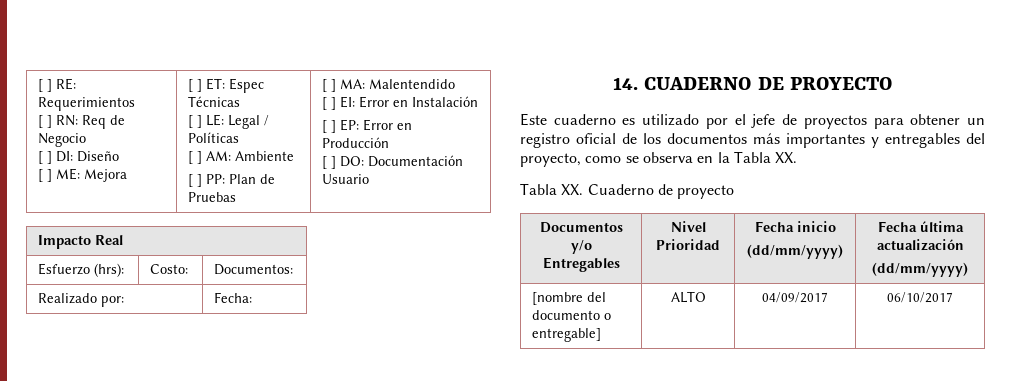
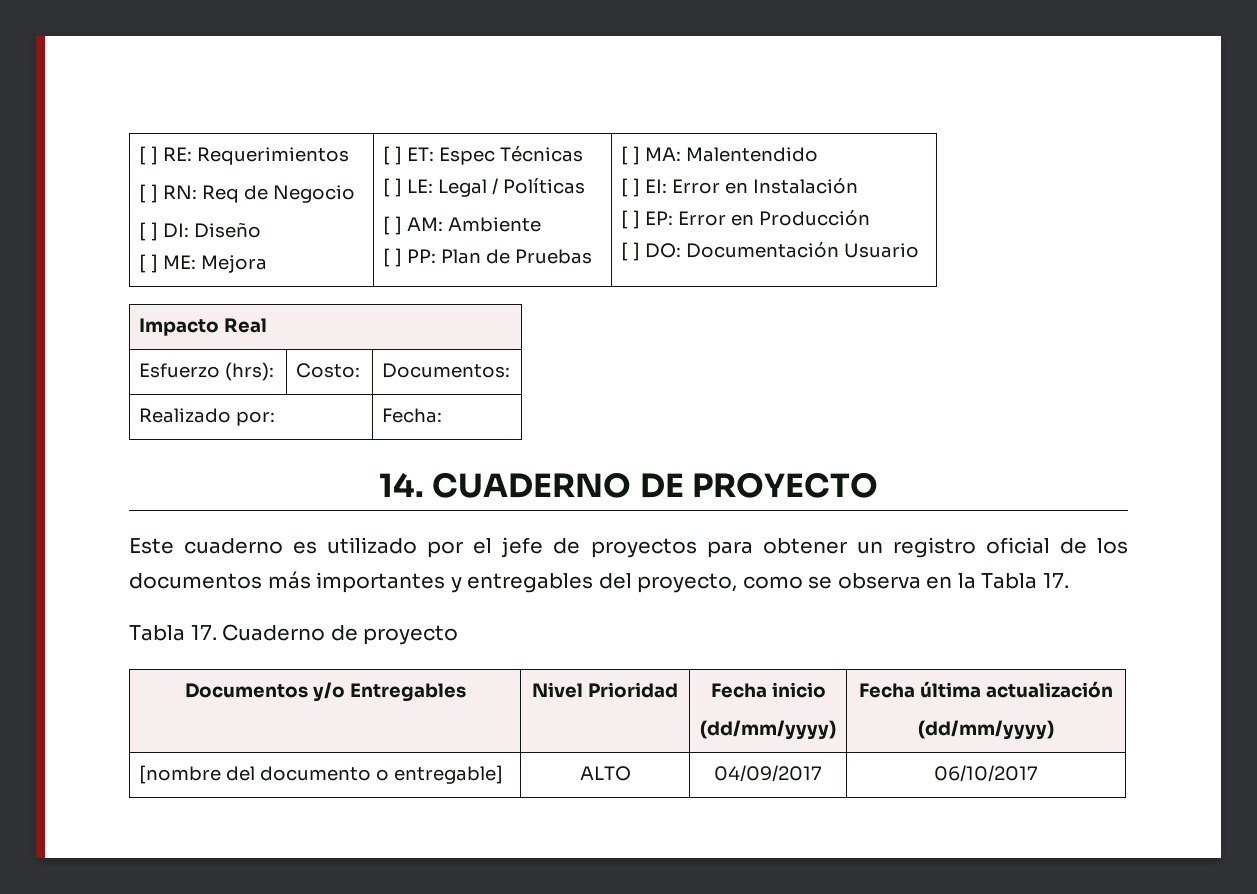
[775,152,798,163] [520,183,584,195] XX. // Tabla XX. -> [1042,573,1069,588] [129,625,217,641] 17. // Tabla 17.

